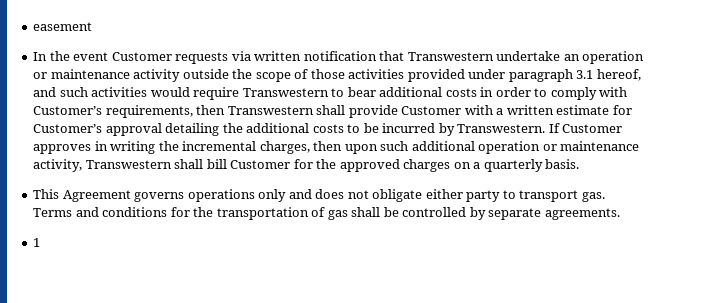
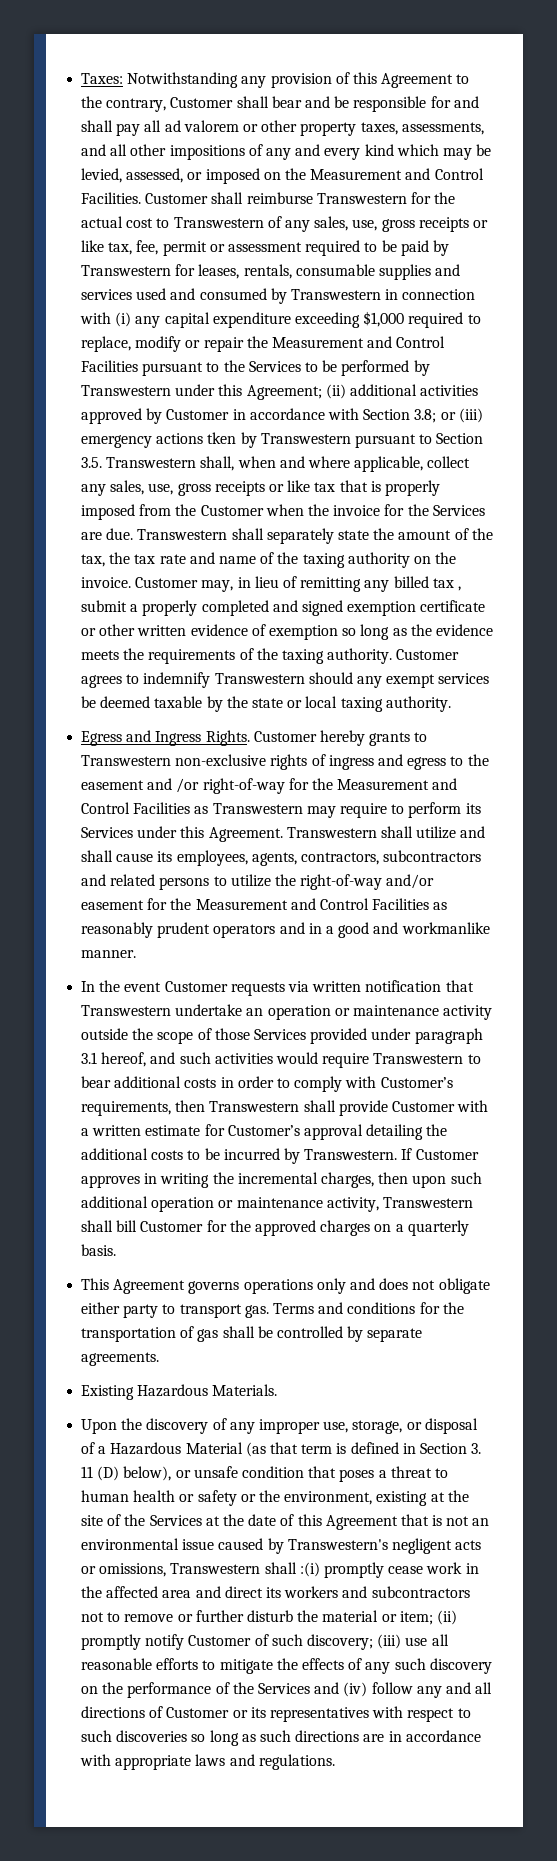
[33,22,93,31] easement -> [81,72,470,88] [81,96,479,112] [81,120,484,136] [81,144,492,160] [81,168,484,184] [81,192,456,204] [81,216,488,232] [81,240,449,256] [81,264,461,280] [81,288,476,304] [80,311,481,328] [81,336,446,352] [81,360,430,376] [81,384,479,400] [81,408,483,424] [81,432,484,448] [81,456,471,472] [81,480,440,496] [81,504,485,520] [81,528,493,544] [81,552,457,568] [81,576,461,592] [81,600,486,616] [81,624,493,640] [81,648,460,664] [81,672,490,688] [81,696,451,712] [81,730,428,746] [81,754,489,770] [81,778,458,794] [81,802,481,818] [81,826,486,842] [81,850,482,866] [81,874,435,890] [81,898,448,910] [81,922,490,938] [81,950,137,958] Taxes: Notwithstanding any provision of this Agreement to the contrary, Customer shall bear and be responsible for and shall pay all ad valorem or other property taxes, assessments, and all other impositions of any and every kind which may be levied, assessed, or imposed on the Measurement and Control Facilities. Customer shall reimburse Transwestern for the actual cost to Transwestern of any sales, use, gross receipts or like tax, fee, permit or assessment required to be paid by Transwestern for leases, rentals, consumable supplies and services used and consumed by Transwestern in connection with (i) any capital expenditure exceeding $1,000 required to replace, modify or repair the Measurement and Control Facilities pursuant to the Services to be performed by Transwestern under this Agreement; (ii) additional activities approved by Customer in accordance with Section 3.8; or (iii) emergency actions tken by Transwestern pursuant to Section 3.5. Transwestern shall, when and where applicable, collect any sales, use, gross receipts or like tax that is properly imposed from the Customer when the invoice for the Services are due. Transwestern shall separately state the amount of the tax, the tax rate and name of the taxing authority on the invoice. Customer may, in lieu of remitting any billed tax , submit a properly completed and signed exemption certificate or other written evidence of exemption so long as the evidence meets the requirements of the taxing authority. Customer agrees to indemnify Transwestern should any exempt services be deemed taxable by the state or local taxing authority. // Egress and Ingress Rights. Customer hereby grants to Transwestern non-exclusive rights of ingress and egress to the easement and /or right-of-way for the Measurement and Control Facilities as Transwestern may require to perform its Services under this Agreement. Transwestern shall utilize and shall cause its employees, agents, contractors, subcontractors and related persons to utilize the right-of-way and/or easement for the Measurement and Control Facilities as reasonably prudent operators and in a good and workmanlike manner.
[348,69,405,79] activities -> [253,1029,306,1040] Services
[33,238,41,247] 1 -> [81,1384,278,1400] [81,1418,478,1434] [81,1442,482,1457] [81,1466,448,1482] [81,1490,469,1506] [81,1514,490,1530] [81,1538,482,1554] [81,1562,479,1578] [81,1586,470,1598] [81,1610,457,1625] [81,1634,449,1650] [81,1658,492,1674] [81,1682,493,1698] [81,1706,471,1722] [81,1730,481,1746] [80,1754,335,1770] Existing Hazardous Materials. // Upon the discovery of any improper use, storage, or disposal of a Hazardous Material (as that term is defined in Section 3. 11 (D) below), or unsafe condition that poses a threat to human health or safety or the environment, existing at the site of the Services at the date of this Agreement that is not an environmental issue caused by Transwestern's negligent acts or omissions, Transwestern shall :(i) promptly cease work in the affected area and direct its workers and subcontractors not to remove or further disturb the material or item; (ii) promptly notify Customer of such discovery; (iii) use all reasonable efforts to mitigate the effects of any such discovery on the performance of the Services and (iv) follow any and all directions of Customer or its representatives with respect to such discoveries so long as such directions are in accordance with appropriate laws and regulations.

